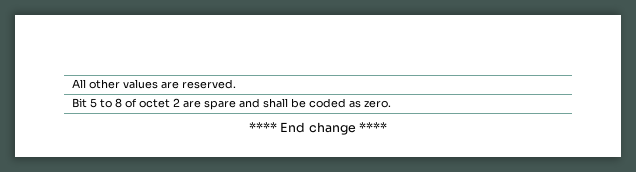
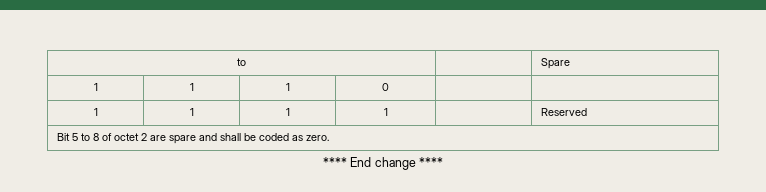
[72,79,237,89] All other values are reserved. -> [237,58,246,66] [540,58,570,69] [93,83,98,91] [189,83,194,91] [285,83,290,91] [382,83,389,91] [93,108,98,116] [189,108,194,116] [285,108,290,116] [383,108,388,116] [540,108,587,116] to | | Spare // 1 | 1 | 1 | 0 | | // 1 | 1 | 1 | 1 | | Reserved

